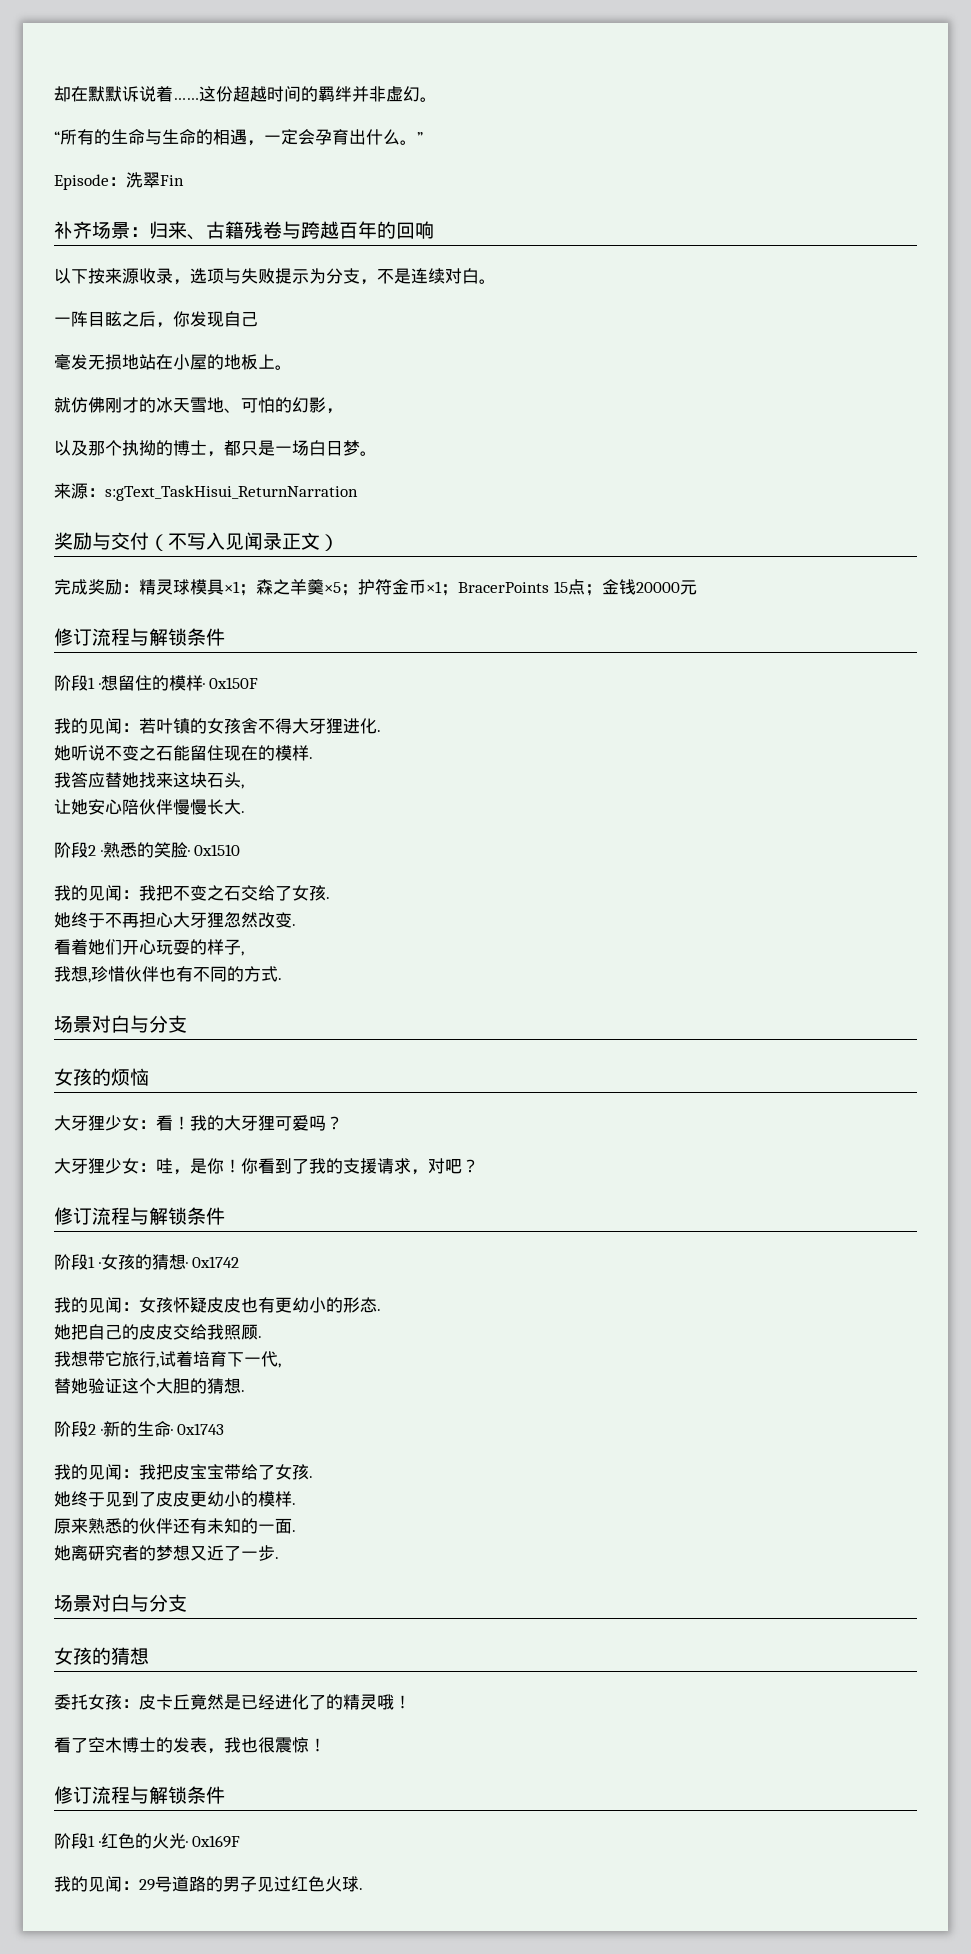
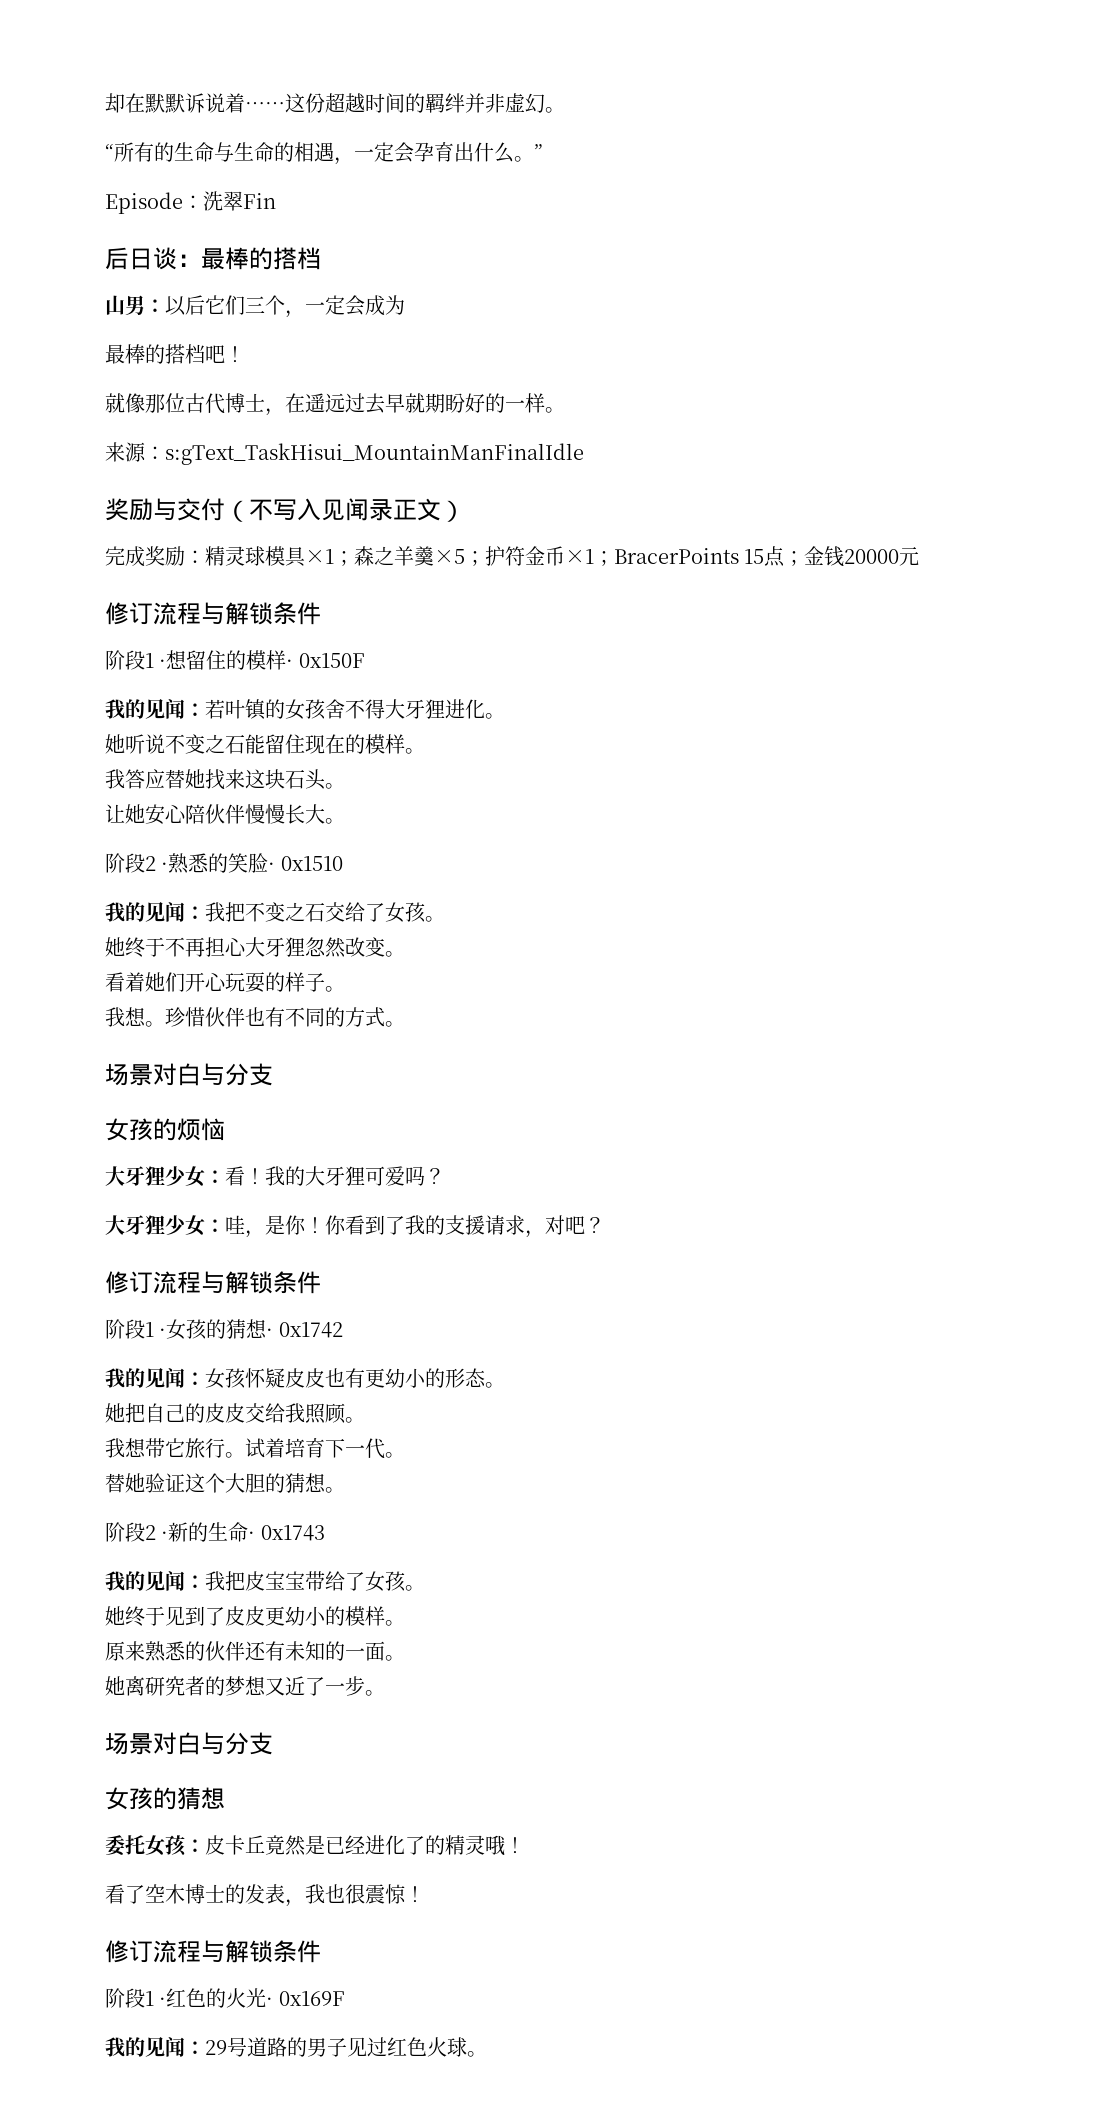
[54,221,434,240] [54,268,496,285] [54,311,258,328] [54,353,292,370] [54,397,343,414] [54,440,360,457] 补齐场景：归来、古籍残卷与跨越百年的回响 // 以下按来源收录，选项与失败提示为分支，不是连续对白。 // 一阵目眩之后，你发现自己 // 毫发无损地站在小屋的地板上。 // 就仿佛刚才的冰天雪地、可怕的幻影， // 以及那个执拗的博士，都只是一场白日梦 -> [105,247,321,270] [105,295,405,318] [105,344,245,364] [105,393,545,416] 后日谈：最棒的搭档 // 山男：以后它们三个，一定会成为 // 最棒的搭档吧！ // 就像那位古代博士，在遥远过去早就期盼好的一样
[105,485,358,501] s:gText_TaskHisui_ReturnNarration -> [165,443,584,465] s:gText_TaskHisui_MountainManFinalIdle
[377,730,381,732] . -> [485,713,505,719] 。
[309,757,313,759] . -> [405,748,425,754] 。
[241,784,244,789] , -> [325,783,345,789] 。
[241,811,245,813] . -> [325,818,345,824] 。
[326,897,330,899] . -> [425,916,445,922] 。
[292,924,296,926] . -> [385,951,405,957] 。
[241,951,244,956] [54,966,91,983] , // 我想, -> [325,986,345,992] [105,1007,165,1027] 。 // 我想。
[278,978,282,980] . -> [385,1021,405,1027] 。
[377,1309,381,1311] . -> [485,1382,505,1388] 。
[258,1336,262,1338] . -> [345,1417,365,1423] 。
[156,1363,159,1368] , -> [225,1452,245,1458] 。
[278,1363,281,1368] , -> [385,1452,405,1458] 。
[241,1390,245,1392] . -> [325,1487,345,1493] 。
[309,1476,313,1478] . -> [405,1585,425,1591] 。
[292,1503,296,1505] . -> [385,1620,405,1626] 。
[292,1530,296,1532] . -> [385,1655,405,1661] 。
[275,1557,279,1559] . -> [365,1690,385,1696] 。
[359,1888,363,1890] . -> [467,2051,487,2057] 。

